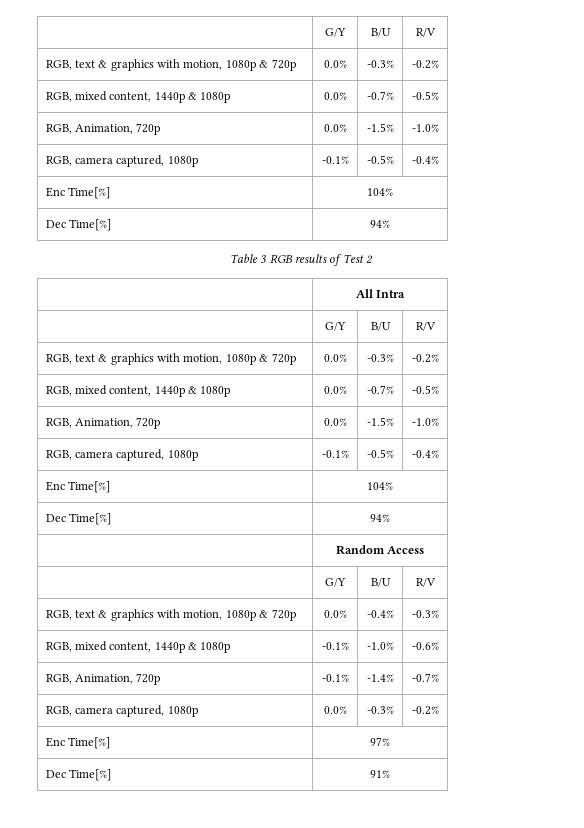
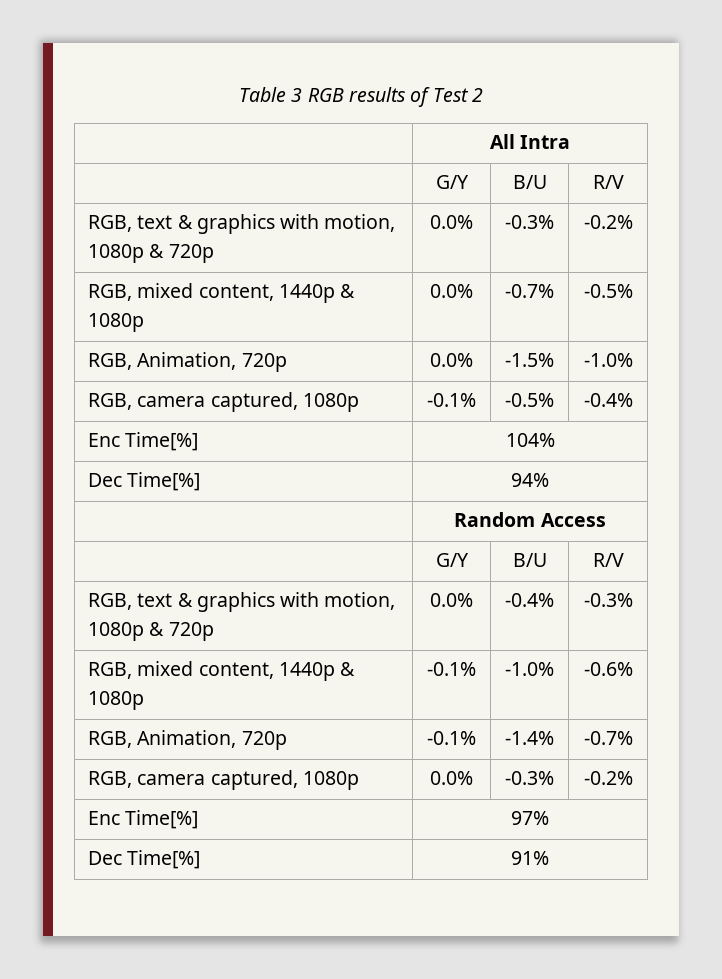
[325,28,346,37] [370,28,391,37] [415,28,436,37] [45,59,296,71] [323,60,347,68] [366,60,394,68] [411,60,439,69] [45,91,231,103] [323,92,347,100] [366,91,394,100] [411,91,439,100] [45,123,161,135] [323,124,347,132] [366,123,394,132] [411,124,439,132] [45,155,198,167] [321,156,349,164] [366,155,394,164] [411,156,439,164] [45,187,110,199] [367,188,393,196] [45,219,111,231] [370,220,390,228] | G/Y | B/U | R/V // RGB, text & graphics with motion, 1080p & 720p | 0.0% | -0.3% | -0.2% // RGB, mixed content, 1440p & 1080p | 0.0% | -0.7% | -0.5% // RGB, Animation, 720p | 0.0% | -1.5% | -1.0% // RGB, camera captured, 1080p | -0.1% | -0.5% | -0.4% // Enc Time[%] | 104% // Dec Time[%] | 94% // -> (239, 94) none

